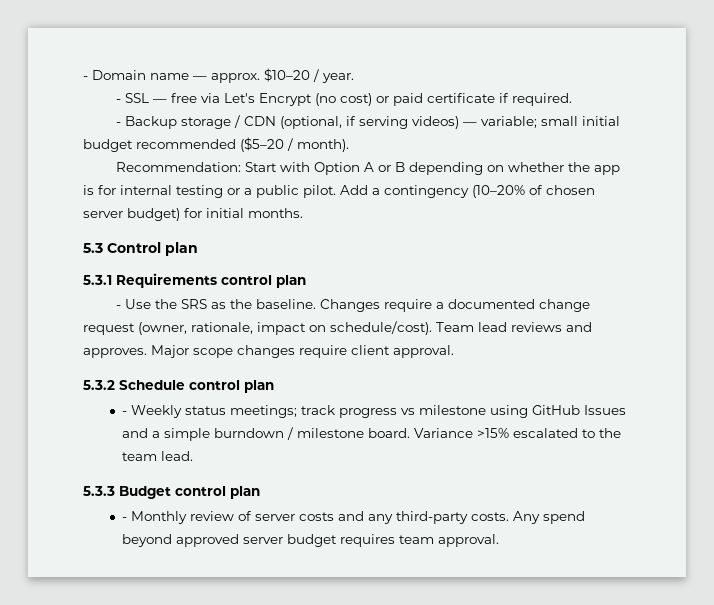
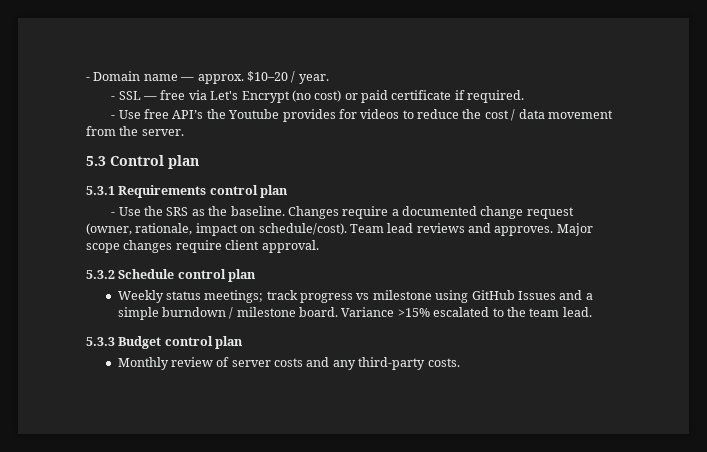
[124,115,620,129] [83,137,349,152] [115,162,620,175] [83,185,595,198] [83,208,303,221] Backup storage / CDN (optional, if serving videos) — variable; small initial budget recommended ($5–20 / month). // Recommendation: Start with Option A or B depending on whether the app is for internal testing or a public pilot. Add a contingency (10–20% of chosen server budget) for initial months. -> [118,109,613,122] [86,126,184,136] Use free API’s the Youtube provides for videos to reduce the cost / data movement from the server.
[122,411,128,415] - -> (257, 275) none
[122,517,128,521] - -> (244, 342) none
[513,511,586,524] [122,534,500,547] Any spend beyond approved server budget requires team approval. -> (460, 362) none

